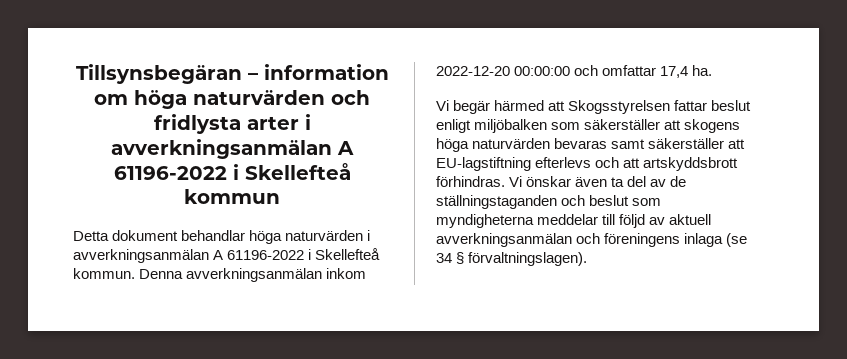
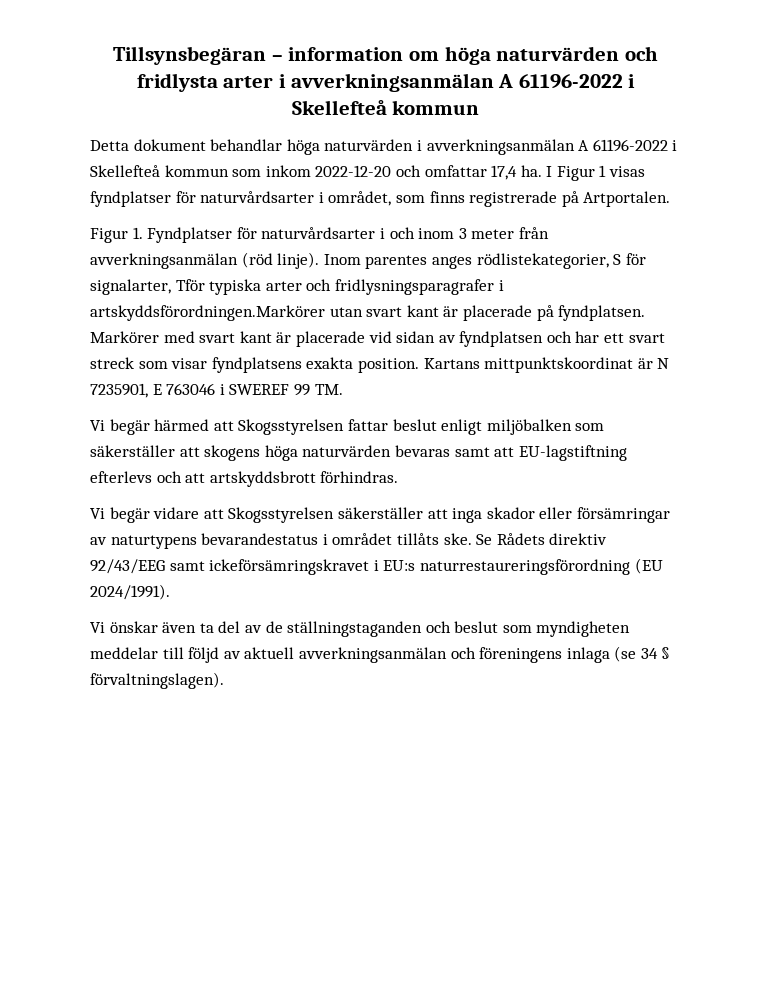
[73,268,323,282] kommun. Denna avverkningsanmälan -> [164,165,262,177] kommun som
[514,66,571,76] 00:00:00 -> (392, 171) none
(713, 70) none -> [546,165,646,181] [90,191,671,207] [90,227,549,243] [90,252,646,269] [90,279,504,295] [90,305,646,321] [90,331,665,347] [90,357,670,373] [90,383,343,398] I Figur 1 visas fyndplatser för naturvårdsarter i området, som finns registrerade på Artportalen. // Figur 1. Fyndplatser för naturvårdsarter i och inom 3 meter från avverkningsanmälan (röd linje). Inom parentes anges rödlistekategorier, S för signalarter, Tför typiska arter och fridlysningsparagrafer i artskyddsförordningen.Markörer utan svart kant är placerade på fyndplatsen. Markörer med svart kant är placerade vid sidan av fyndplatsen och har ett svart streck som visar fyndplatsens exakta position. Kartans mittpunktskoordinat är N 7235901, E 763046 i SWEREF 99 TM.
[648,138,725,149] säkerställer -> (490, 452) none
(505, 181) none -> [90,507,670,523] [90,533,608,549] [90,558,663,575] [90,584,170,600] // Vi begär vidare att Skogsstyrelsen säkerställer att inga skador eller försämringar av naturtypens bevarandestatus i området tillåts ske. Se Rådets direktiv 92/43/EEG samt ickeförsämringskravet i EU:s naturrestaureringsförordning (EU 2024/1991). //
[436,214,534,228] myndigheterna -> [536,621,631,637] myndigheten

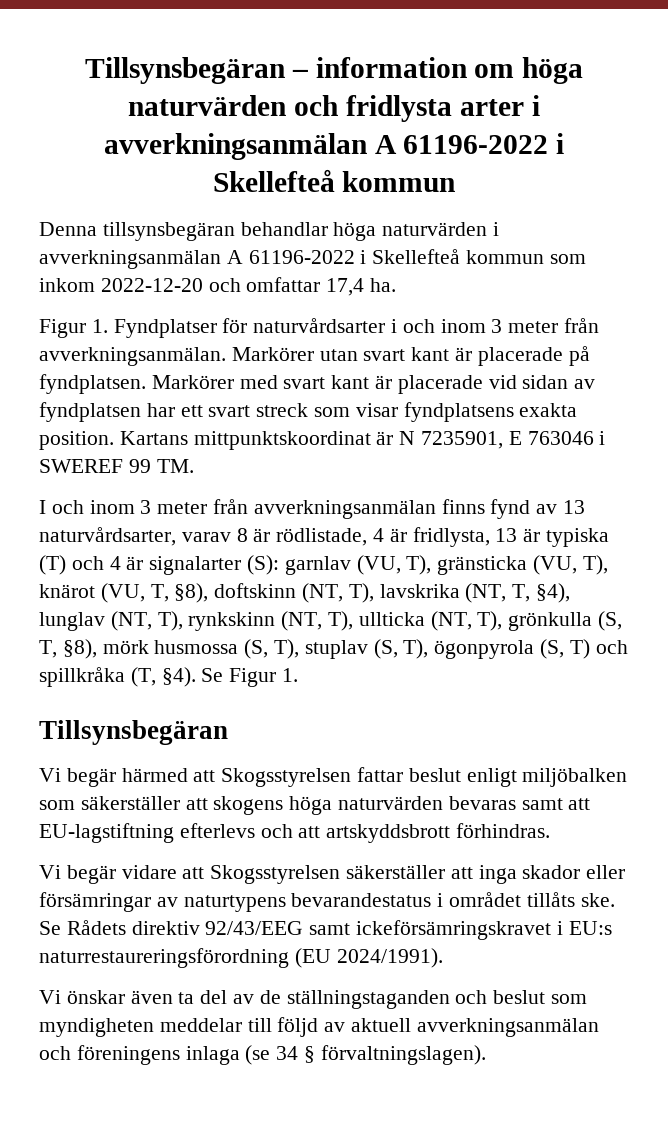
[90,139,206,151] Detta dokument -> [39,222,235,241] Denna tillsynsbegäran
[546,165,646,181] [90,191,671,207] I Figur 1 visas fyndplatser för naturvårdsarter i området, som finns registrerade på Artportalen. -> (397, 285) none
[90,252,646,269] [90,279,504,295] [90,305,325,321] avverkningsanmälan (röd linje). Inom parentes anges rödlistekategorier, S för signalarter, Tför typiska arter och fridlysningsparagrafer i artskyddsförordningen.Markörer -> [39,347,314,366] avverkningsanmälan. Markörer
[546,331,572,343] och -> (141, 412) none
(343, 389) none -> [39,499,586,519] [39,527,610,547] [39,555,608,575] [39,583,571,603] [39,611,623,631] [39,639,628,659] [39,667,299,687] [39,720,228,745] // I och inom 3 meter från avverkningsanmälan finns fynd av 13 naturvårdsarter, varav 8 är rödlistade, 4 är fridlysta, 13 är typiska (T) och 4 är signalarter (S): garnlav (VU, T), gränsticka (VU, T), knärot (VU, T, §8), doftskinn (NT, T), lavskrika (NT, T, §4), lunglav (NT, T), rynkskinn (NT, T), ullticka (NT, T), grönkulla (S, T, §8), mörk husmossa (S, T), stuplav (S, T), ögonpyrola (S, T) och spillkråka (T, §4). Se Figur 1. // Tillsynsbegäran

